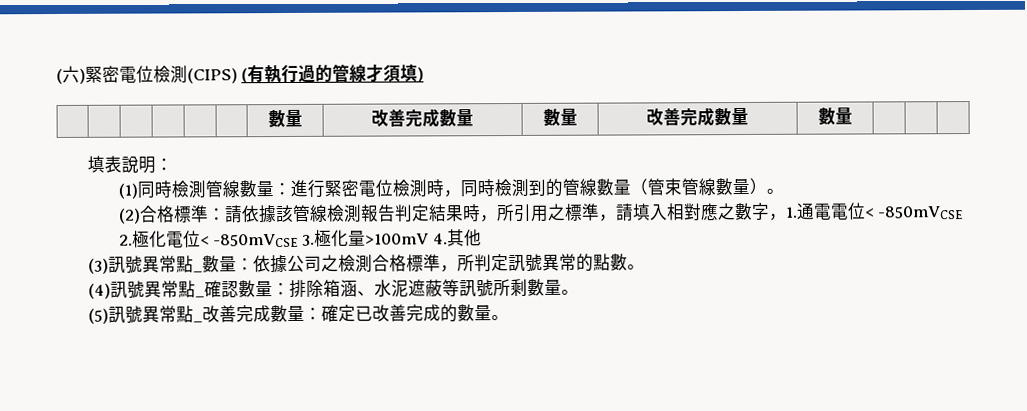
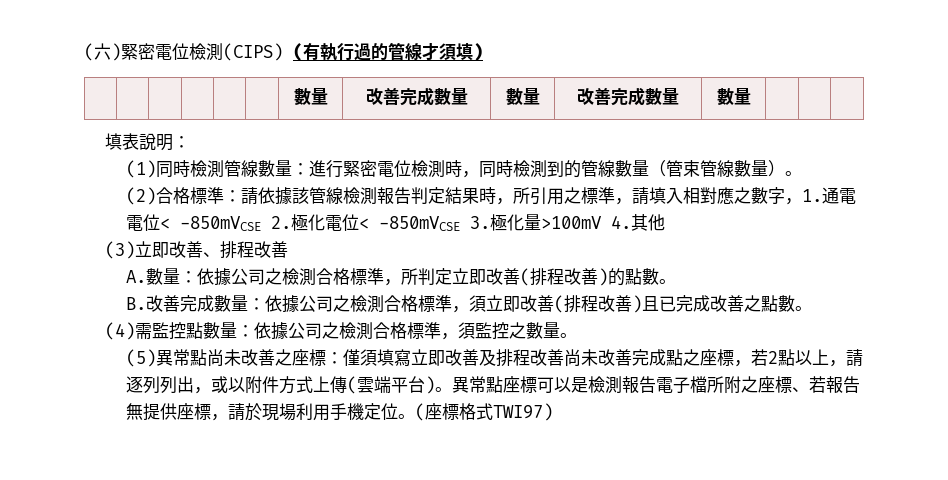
[107,255,203,274] 訊號異常點_ -> [134,241,288,259] [125,270,146,283] 立即改善、排程改善 // A.
[507,253,645,273] [87,278,579,299] [87,304,509,324] 訊號異常的點數。 // (4)訊號異常點_確認數量：排除箱涵、水泥遮蔽等訊號所剩數量。 // (5)訊號異常點_改善完成數量：確定已改善完成的數量。 -> [451,268,676,286] [125,295,812,313] [104,322,577,340] [125,349,863,367] [125,376,860,394] [125,403,553,421] 立即改善(排程改善)的點數。 // B.改善完成數量：依據公司之檢測合格標準，須立即改善(排程改善)且已完成改善之點數。 // (4)需監控點數量：依據公司之檢測合格標準，須監控之數量。 // (5)異常點尚未改善之座標：僅須填寫立即改善及排程改善尚未改善完成點之座標，若2點以上，請逐列列出，或以附件方式上傳(雲端平台)。異常點座標可以是檢測報告電子檔所附之座標、若報告無提供座標，請於現場利用手機定位。(座標格式TWI97)

